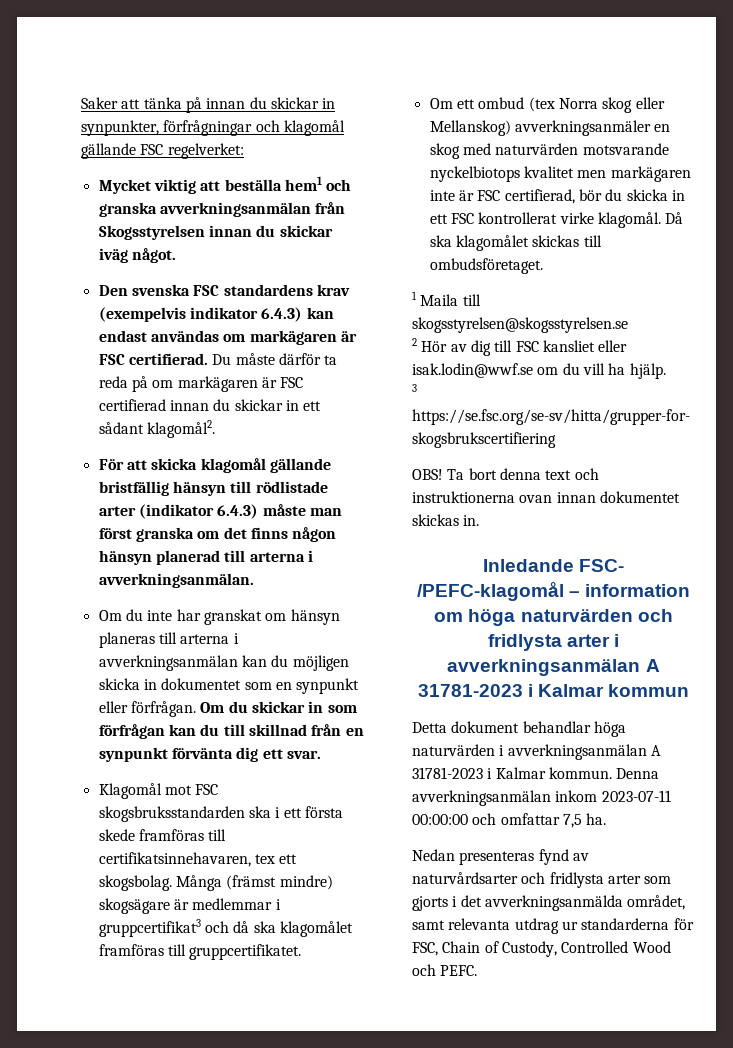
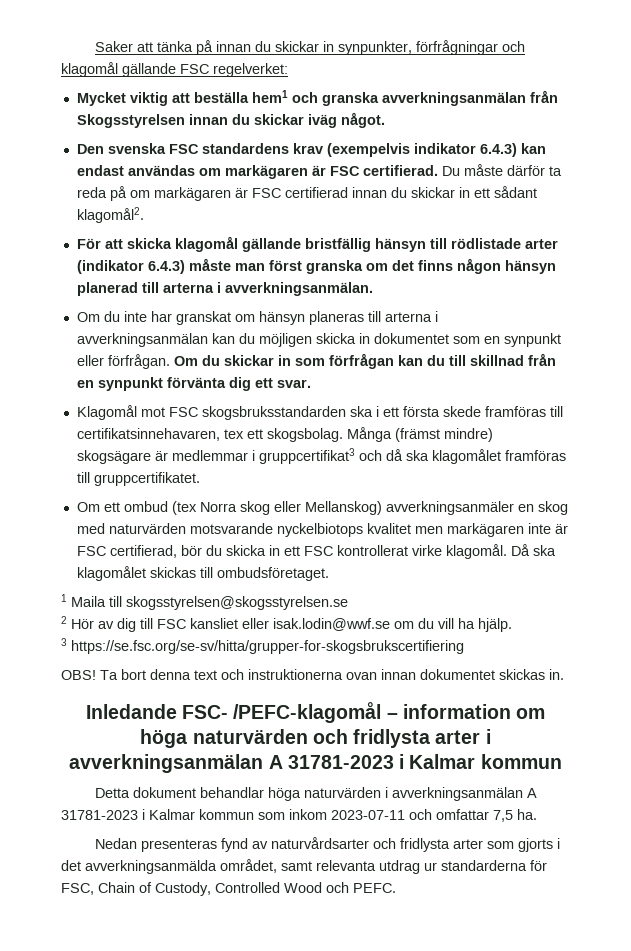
[548,767,660,779] [412,790,551,806] kommun. Denna avverkningsanmälan -> [199,809,285,820] kommun som
[412,814,468,825] 00:00:00 -> (405, 815) none

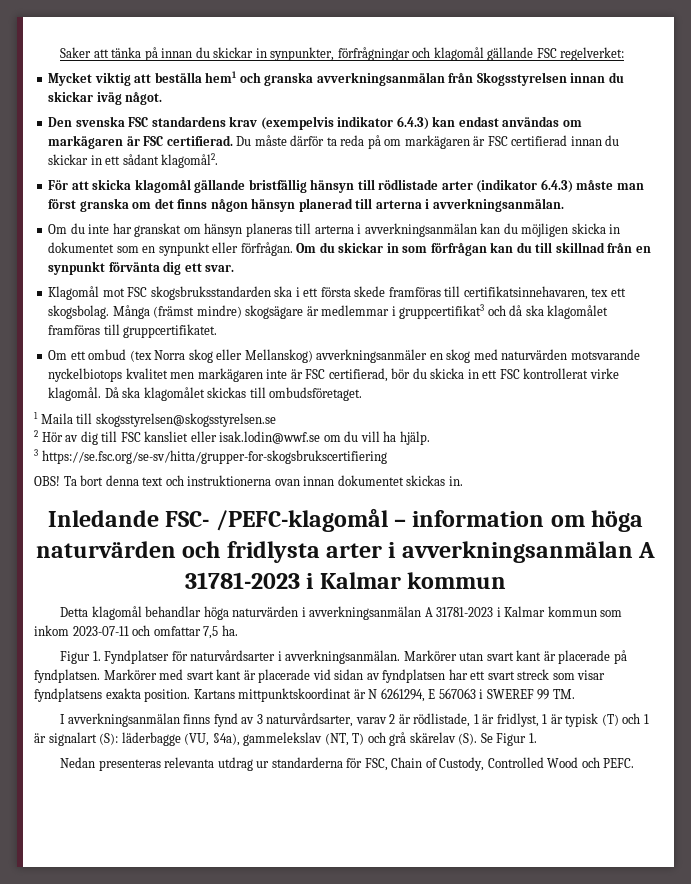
[133,787,197,798] dokument -> [91,606,142,620] klagomål
[95,837,561,852] [61,859,312,874] Nedan presenteras fynd av naturvårdsarter och fridlysta arter som gjorts i det avverkningsanmälda området, samt -> [60,650,627,664] [34,669,606,683] [34,688,575,702] [60,713,649,727] [34,732,537,746] [60,757,161,771] Figur 1. Fyndplatser för naturvårdsarter i avverkningsanmälan. Markörer utan svart kant är placerade på fyndplatsen. Markörer med svart kant är placerade vid sidan av fyndplatsen har ett svart streck som visar fyndplatsens exakta position. Kartans mittpunktskoordinat är N 6261294, E 567063 i SWEREF 99 TM. // I avverkningsanmälan finns fynd av 3 naturvårdsarter, varav 2 är rödlistade, 1 är fridlyst, 1 är typisk (T) och 1 är signalart (S): läderbagge (VU, §4a), gammelekslav (NT, T) och grå skärelav (S). Se Figur 1. // Nedan presenteras

